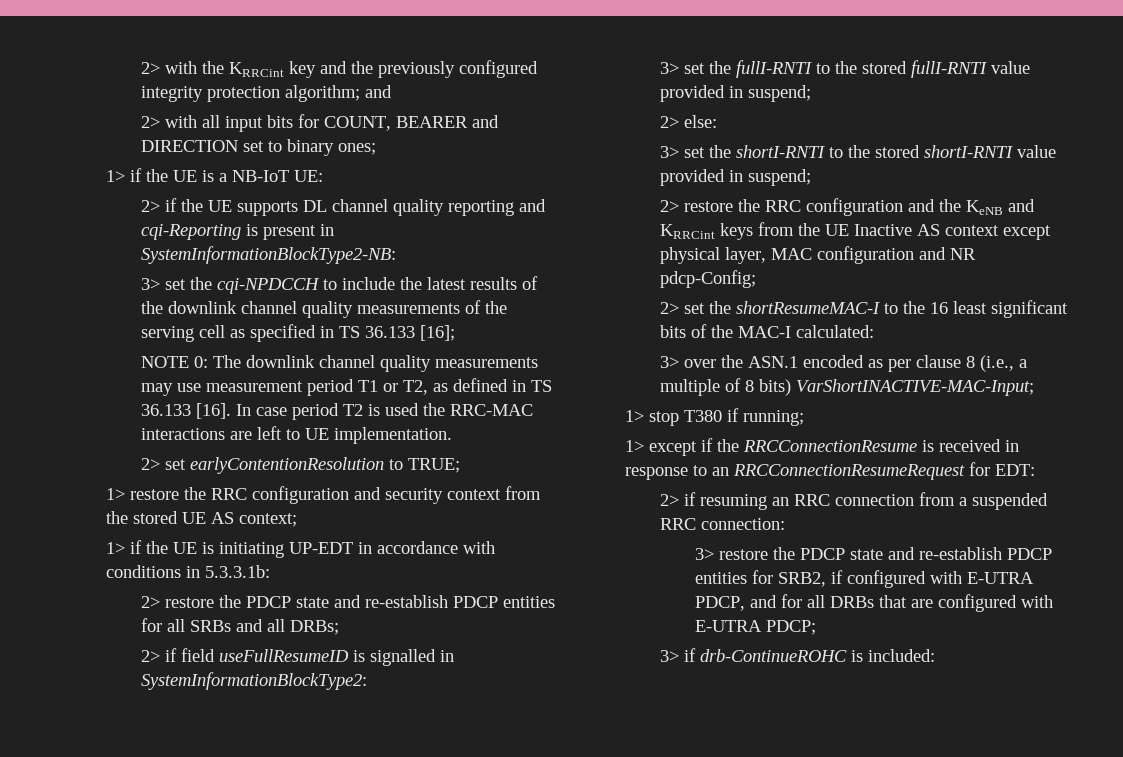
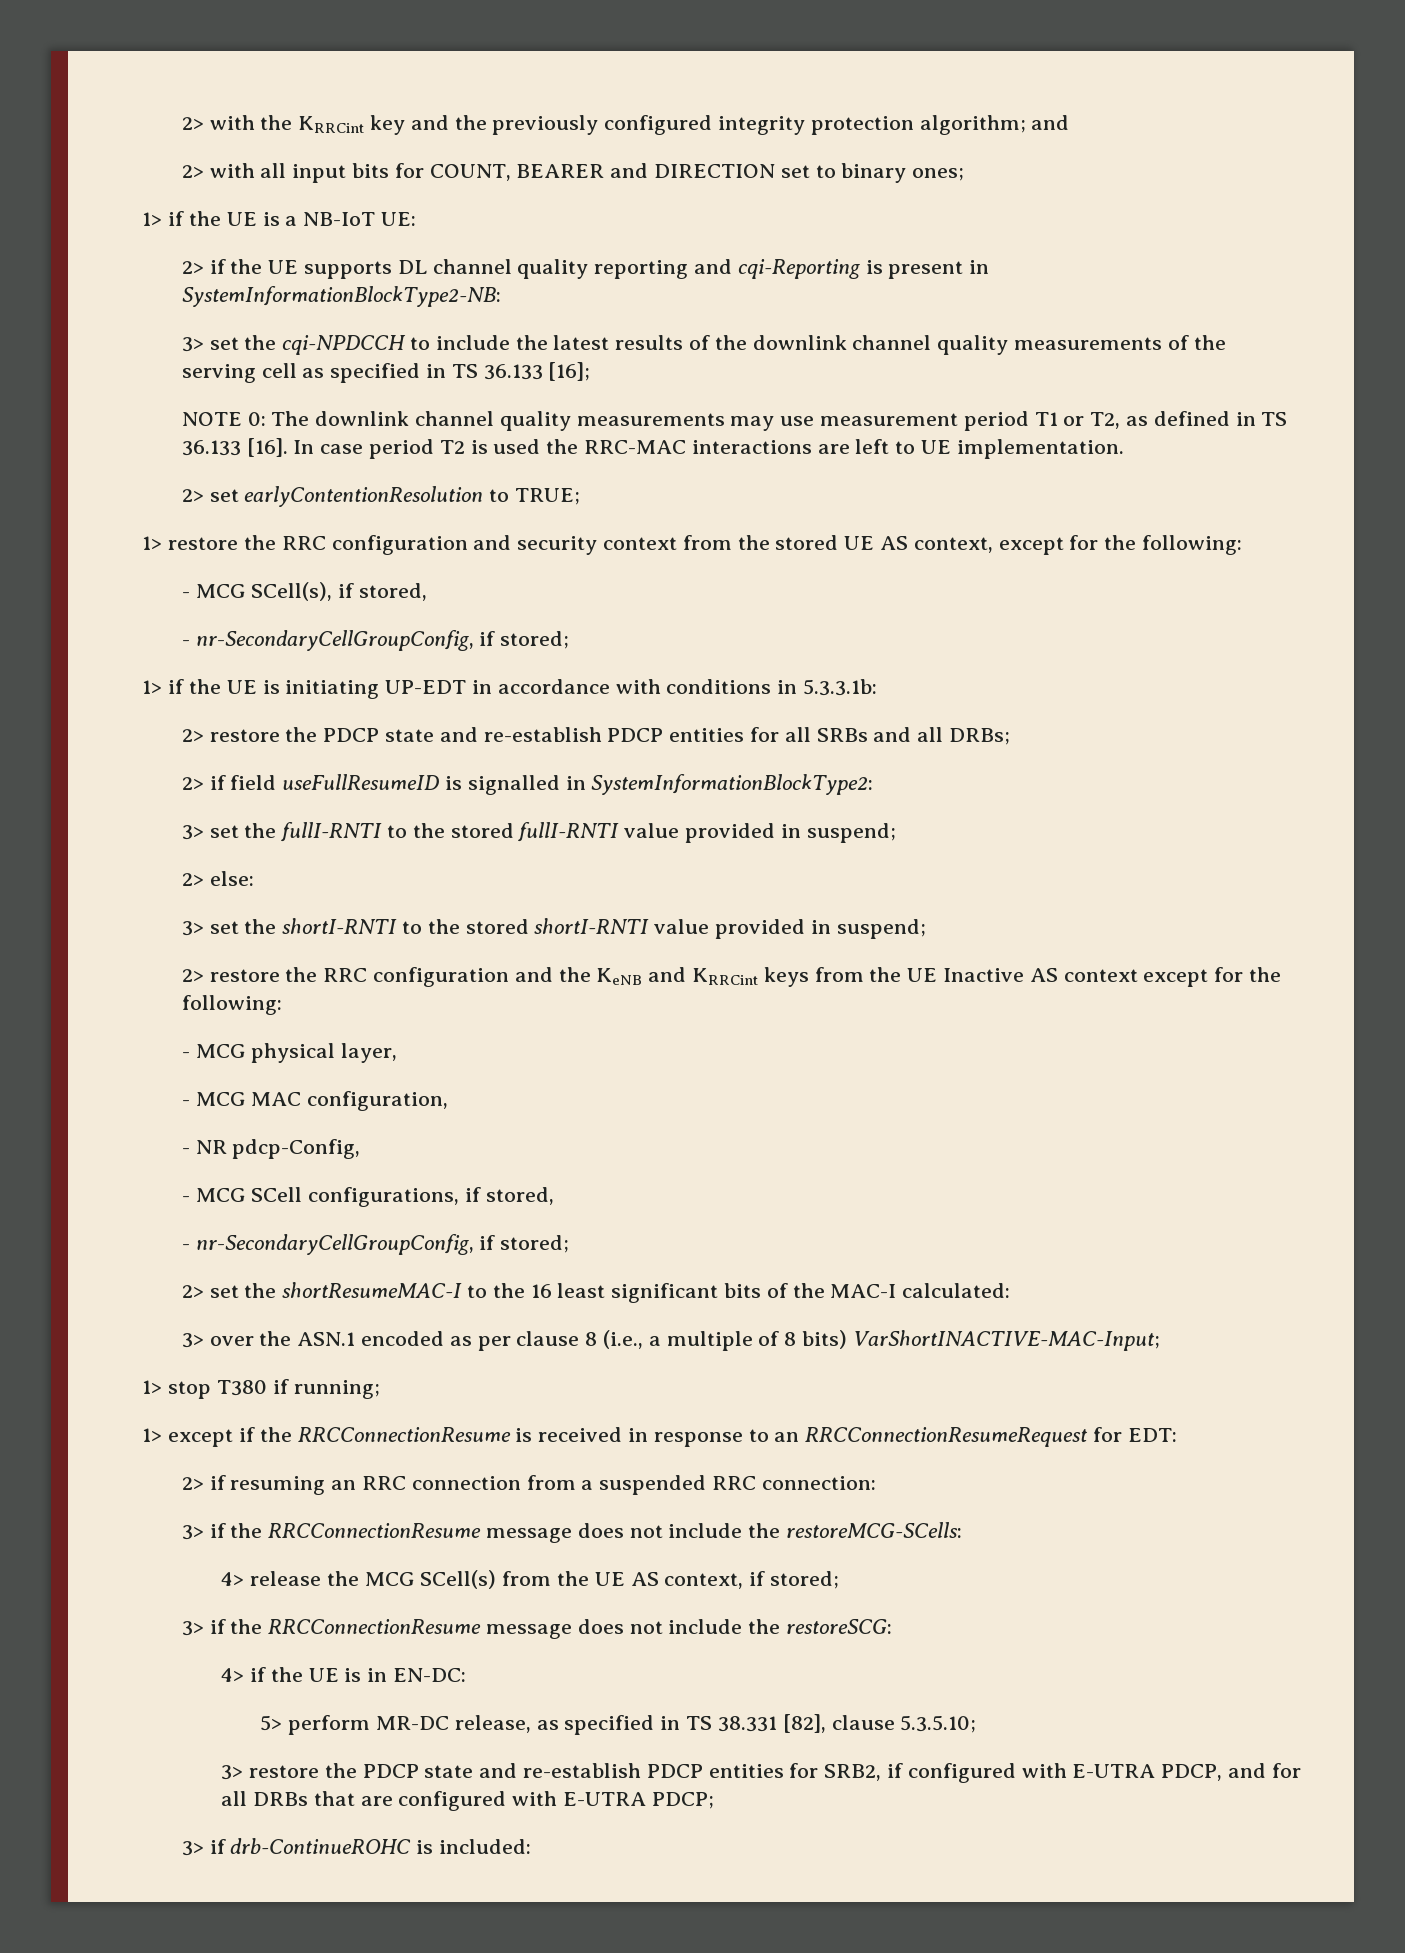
[239,513,298,527] context; -> [913,535,1243,555] [181,582,427,601] [181,630,570,651] context, except for the following: // - MCG SCell(s), if stored, // - nr-SecondaryCellGroupConfig, if stored;
[660,246,977,264] [660,270,757,288] physical layer, MAC configuration and NR pdcp-Config; -> [1214,967,1282,982] [181,995,282,1015] [181,1043,398,1063] [181,1091,449,1111] [181,1139,361,1159] [181,1187,554,1207] [181,1234,570,1255] for the following: // - MCG physical layer, // - MCG MAC configuration, // - NR pdcp-Config, // - MCG SCell configurations, if stored, // - nr-SecondaryCellGroupConfig, if stored;
(786, 524) none -> [181,1522,962,1543] [221,1570,839,1589] [181,1619,892,1639] [221,1667,466,1682] [260,1714,977,1735] // 3> if the RRCConnectionResume message does not include the restoreMCG-SCells: // 4> release the MCG SCell(s) from the UE AS context, if stored; // 3> if the RRCConnectionResume message does not include the restoreSCG: // 4> if the UE is in EN-DC: // 5> perform MR-DC release, as specified in TS 38.331 [82], clause 5.3.5.10;

